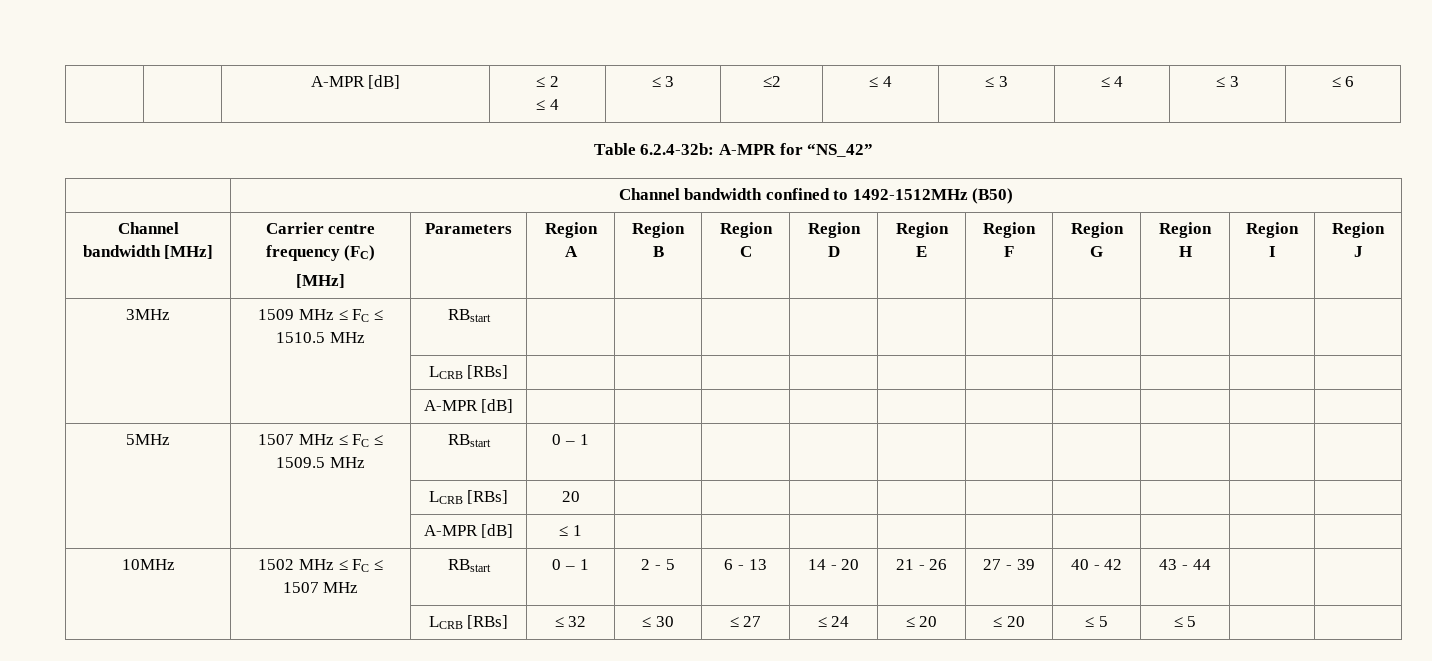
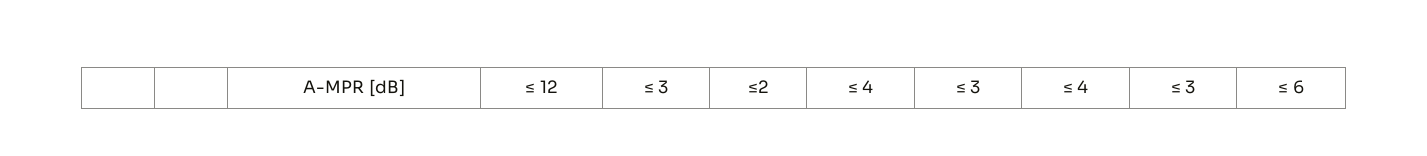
[310,75,401,89] [536,76,559,87] [536,99,559,110] | | A-MPR [dB] | ≤ 2 // ≤ 4 -> [303,79,405,97] [525,80,558,93] | | A-MPR [dB] | ≤ 12
[593,143,874,157] [618,188,1014,204] [117,222,179,234] [82,245,214,259] [265,222,376,234] [265,245,376,261] [296,274,345,288] [425,223,512,234] [544,222,598,238] [564,246,578,257] [632,222,685,238] [652,246,664,257] [719,222,773,238] [739,246,752,257] [807,222,861,238] [827,246,840,257] [895,222,949,238] [916,246,927,257] [983,222,1036,238] [1004,246,1014,257] [1070,222,1124,238] [1090,246,1103,257] [1159,222,1212,238] [1178,246,1192,257] [1246,222,1299,238] [1268,246,1276,257] [1332,222,1385,238] [1353,246,1363,257] [126,309,170,320] [258,309,383,322] [276,332,365,343] [447,309,491,322] [428,365,509,379] [423,399,514,413] [126,434,170,445] [258,434,383,447] [276,457,365,468] [447,434,491,447] [552,434,589,445] [428,490,509,504] [561,491,580,502] [423,524,514,538] [559,525,582,536] [121,559,175,570] [258,559,383,572] [282,582,359,593] [447,559,491,572] [552,559,589,570] [641,559,675,570] [724,559,767,570] [807,559,860,570] [895,559,948,570] [983,559,1035,570] [1070,559,1123,570] [1159,559,1211,570] [428,615,509,629] [554,616,587,627] [642,616,674,627] [729,616,762,627] [817,616,850,627] [905,616,938,627] [993,616,1025,627] [1085,616,1108,627] [1173,616,1197,627] // Table 6.2.4-32b: A-MPR for “NS_42” // | Channel bandwidth confined to 1492-1512MHz (B50) // Channel bandwidth [MHz] | Carrier centre frequency (FC) // [MHz] | Parameters | Region A | Region B | Region C | Region D | Region E | Region F | Region G | Region H | Region I | Region J // 3MHz | 1509 MHz ≤ FC ≤ 1510.5 MHz | RBstart | | | | | | | | | | // | | LCRB [RBs] | | | | | | | | | | // | | A-MPR [dB] | | | | | | | | | | // 5MHz | 1507 MHz ≤ FC ≤ 1509.5 MHz | RBstart | 0 – 1 | | | | | | | | | // | | LCRB [RBs] | 20 | | | | | | | | | // | | A-MPR [dB] | ≤ 1 | | | | | | | | | // 10MHz | 1502 MHz ≤ FC ≤ 1507 MHz | RBstart | 0 – 1 | 2 - 5 | 6 - 13 | 14 - 20 | 21 - 26 | 27 - 39 | 40 - 42 | 43 - 44 | | // | | LCRB [RBs] | ≤ 32 | ≤ 30 | ≤ 27 | ≤ 24 | ≤ 20 | ≤ 20 | ≤ 5 | ≤ 5 | | -> (1304, 87) none

